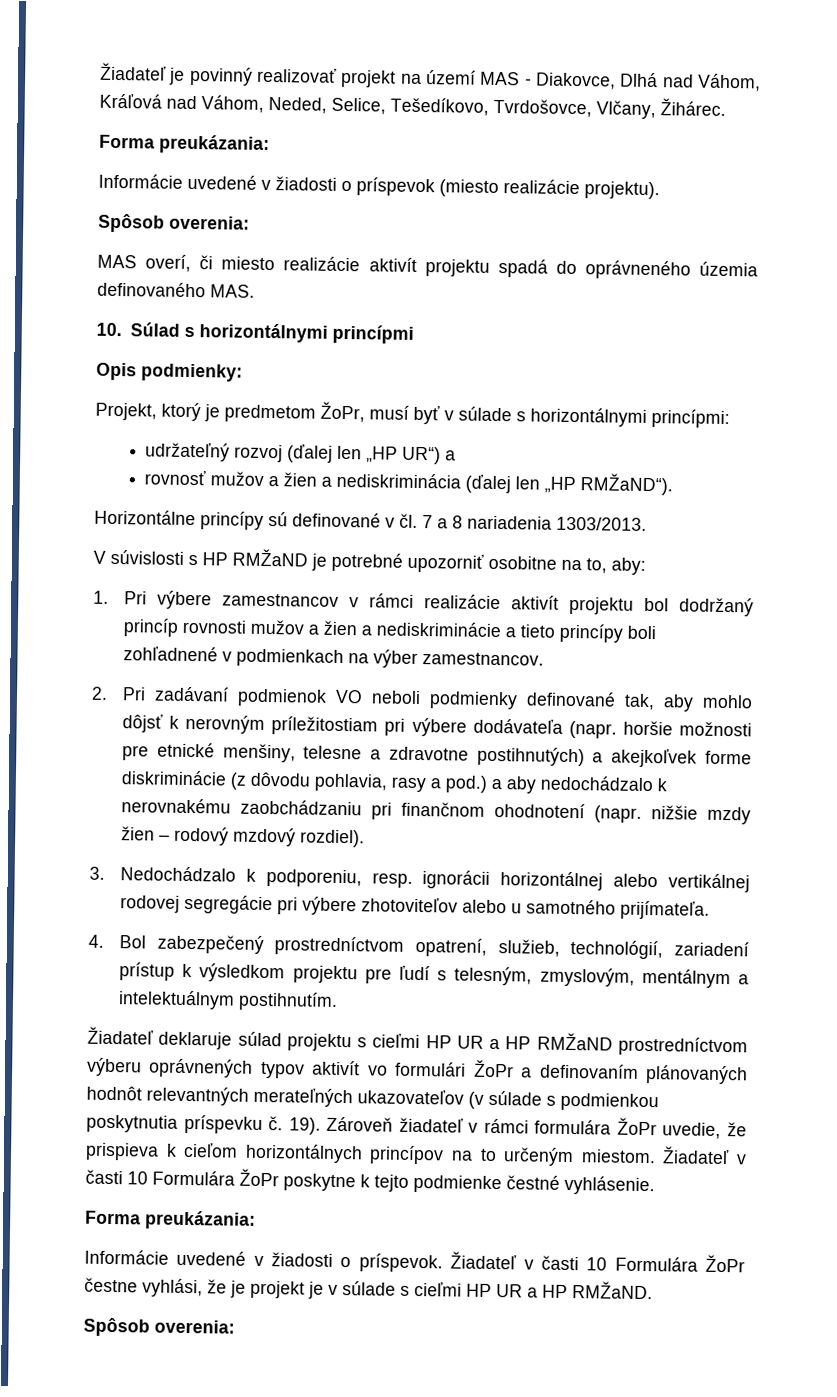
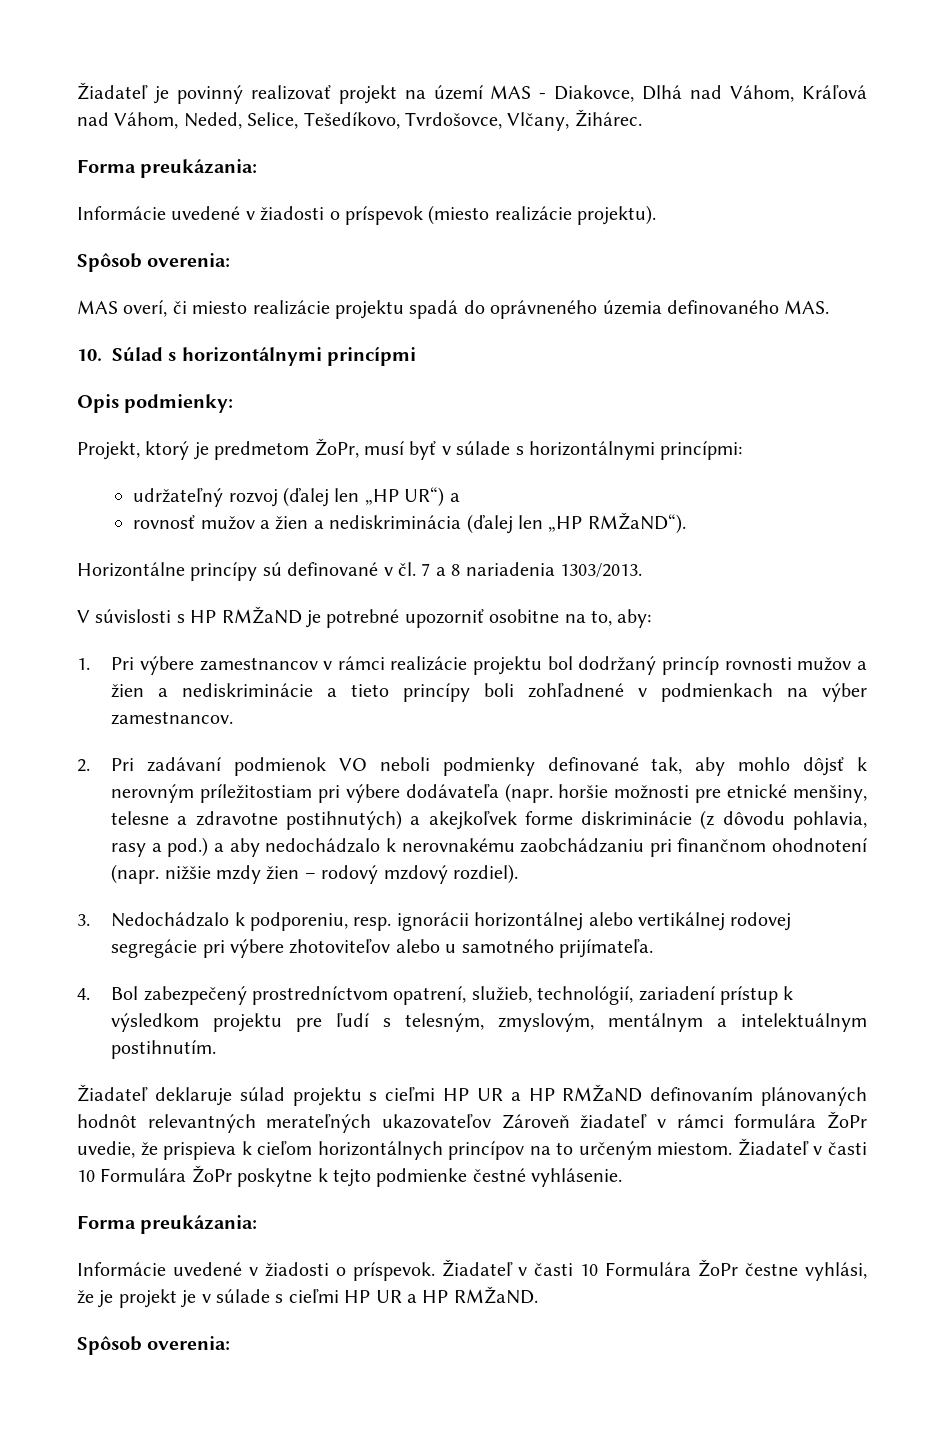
[368,257,417,272] aktivít -> (330, 307) none
[511,595,560,610] aktivít -> (468, 663) none
[617,1036,748,1057] [87,1057,533,1079] prostredníctvom výberu oprávnených typov aktivít vo formulári ŽoPr a -> (643, 1093) none
[468,1090,659,1112] [86,1114,321,1135] (v súlade s podmienkou poskytnutia príspevku č. 19). -> (491, 1121) none

